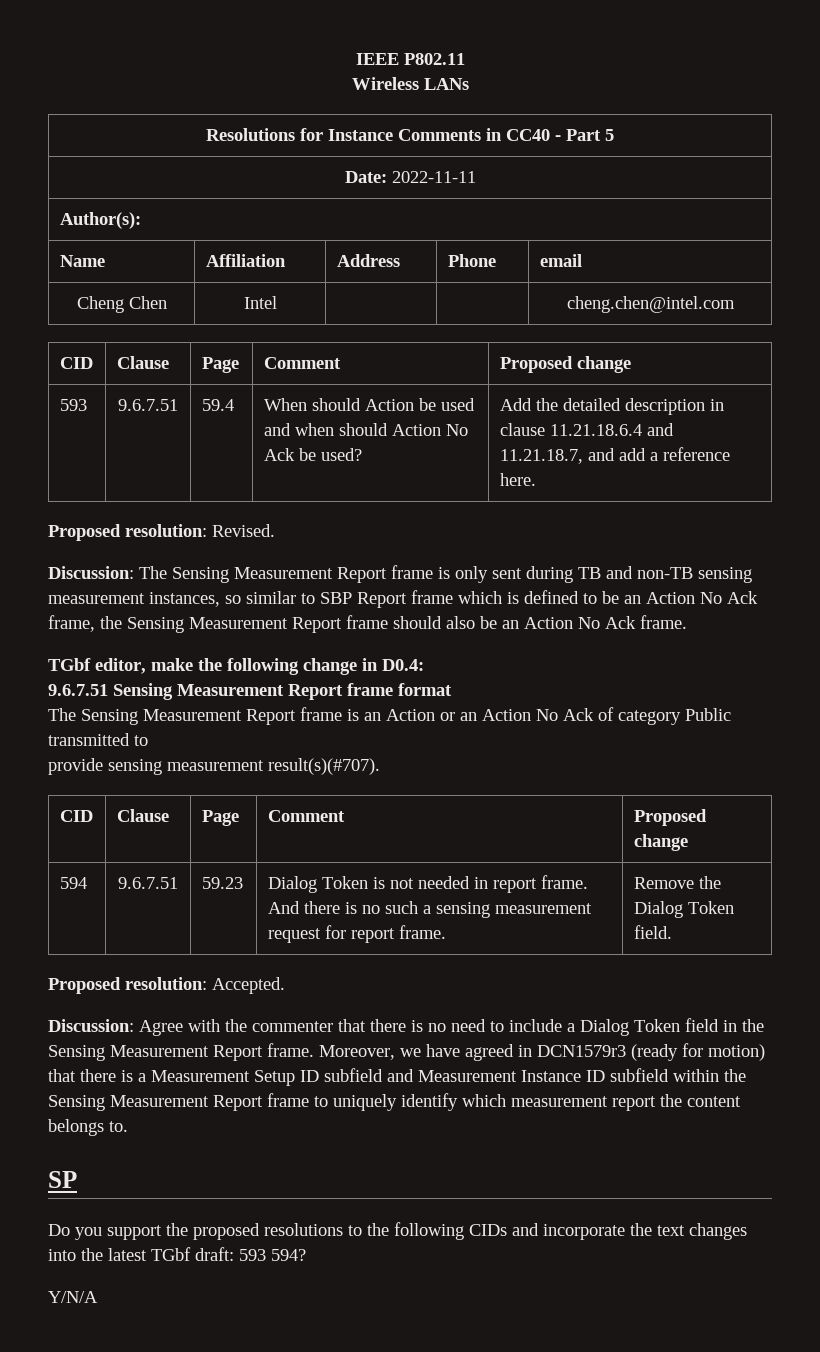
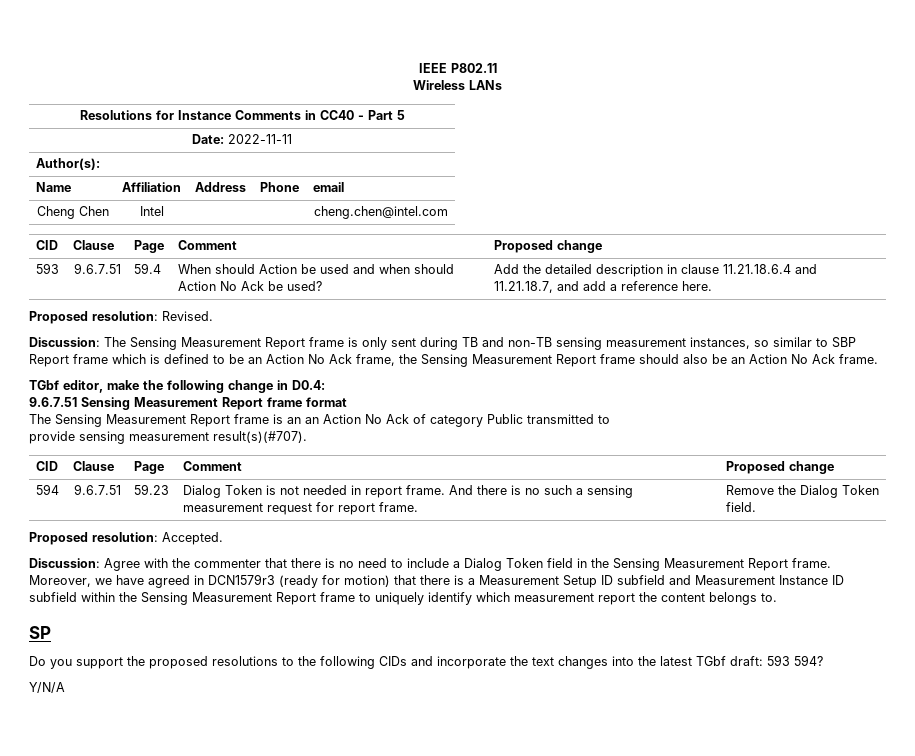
[386,709,455,721] Action or -> (301, 420) none

